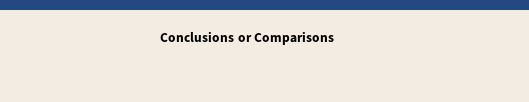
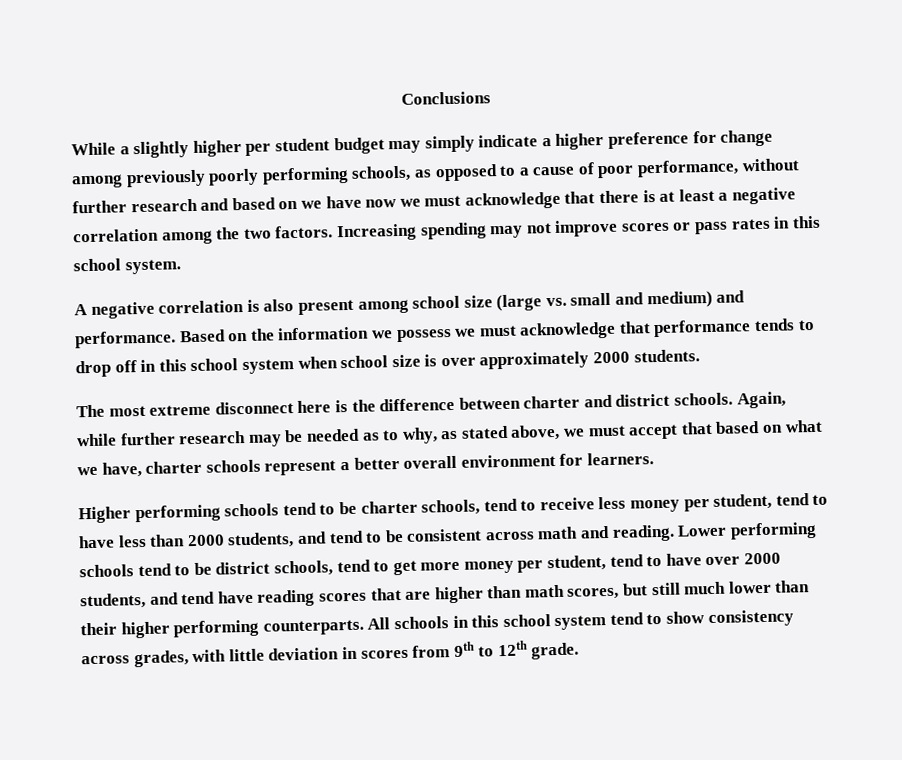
[237,31,335,45] or Comparisons -> [71,129,774,159] [71,158,800,189] [72,187,797,214] [73,215,821,245] [73,258,181,275] [74,290,746,319] [75,318,815,349] [75,349,700,378] [76,391,786,418] [76,419,823,447] [77,452,654,478] [78,493,829,524] [78,521,817,549] [79,552,782,578] [80,580,811,610] [80,609,794,639] [81,640,580,668] // While a slightly higher per student budget may simply indicate a higher preference for change among previously poorly performing schools, as opposed to a cause of poor performance, without further research and based on we have now we must acknowledge that there is at least a negative correlation among the two factors. Increasing spending may not improve scores or pass rates in this school system. // A negative correlation is also present among school size (large vs. small and medium) and performance. Based on the information we possess we must acknowledge that performance tends to drop off in this school system when school size is over approximately 2000 students. // The most extreme disconnect here is the difference between charter and district schools. Again, while further research may be needed as to why, as stated above, we must accept that based on what we have, charter schools represent a better overall environment for learners. // Higher performing schools tend to be charter schools, tend to receive less money per student, tend to have less than 2000 students, and tend to be consistent across math and reading. Lower performing schools tend to be district schools, tend to get more money per student, tend to have over 2000 students, and tend have reading scores that are higher than math scores, but still much lower than their higher performing counterparts. All schools in this school system tend to show consistency across grades, with little deviation in scores from 9th to 12th grade.

